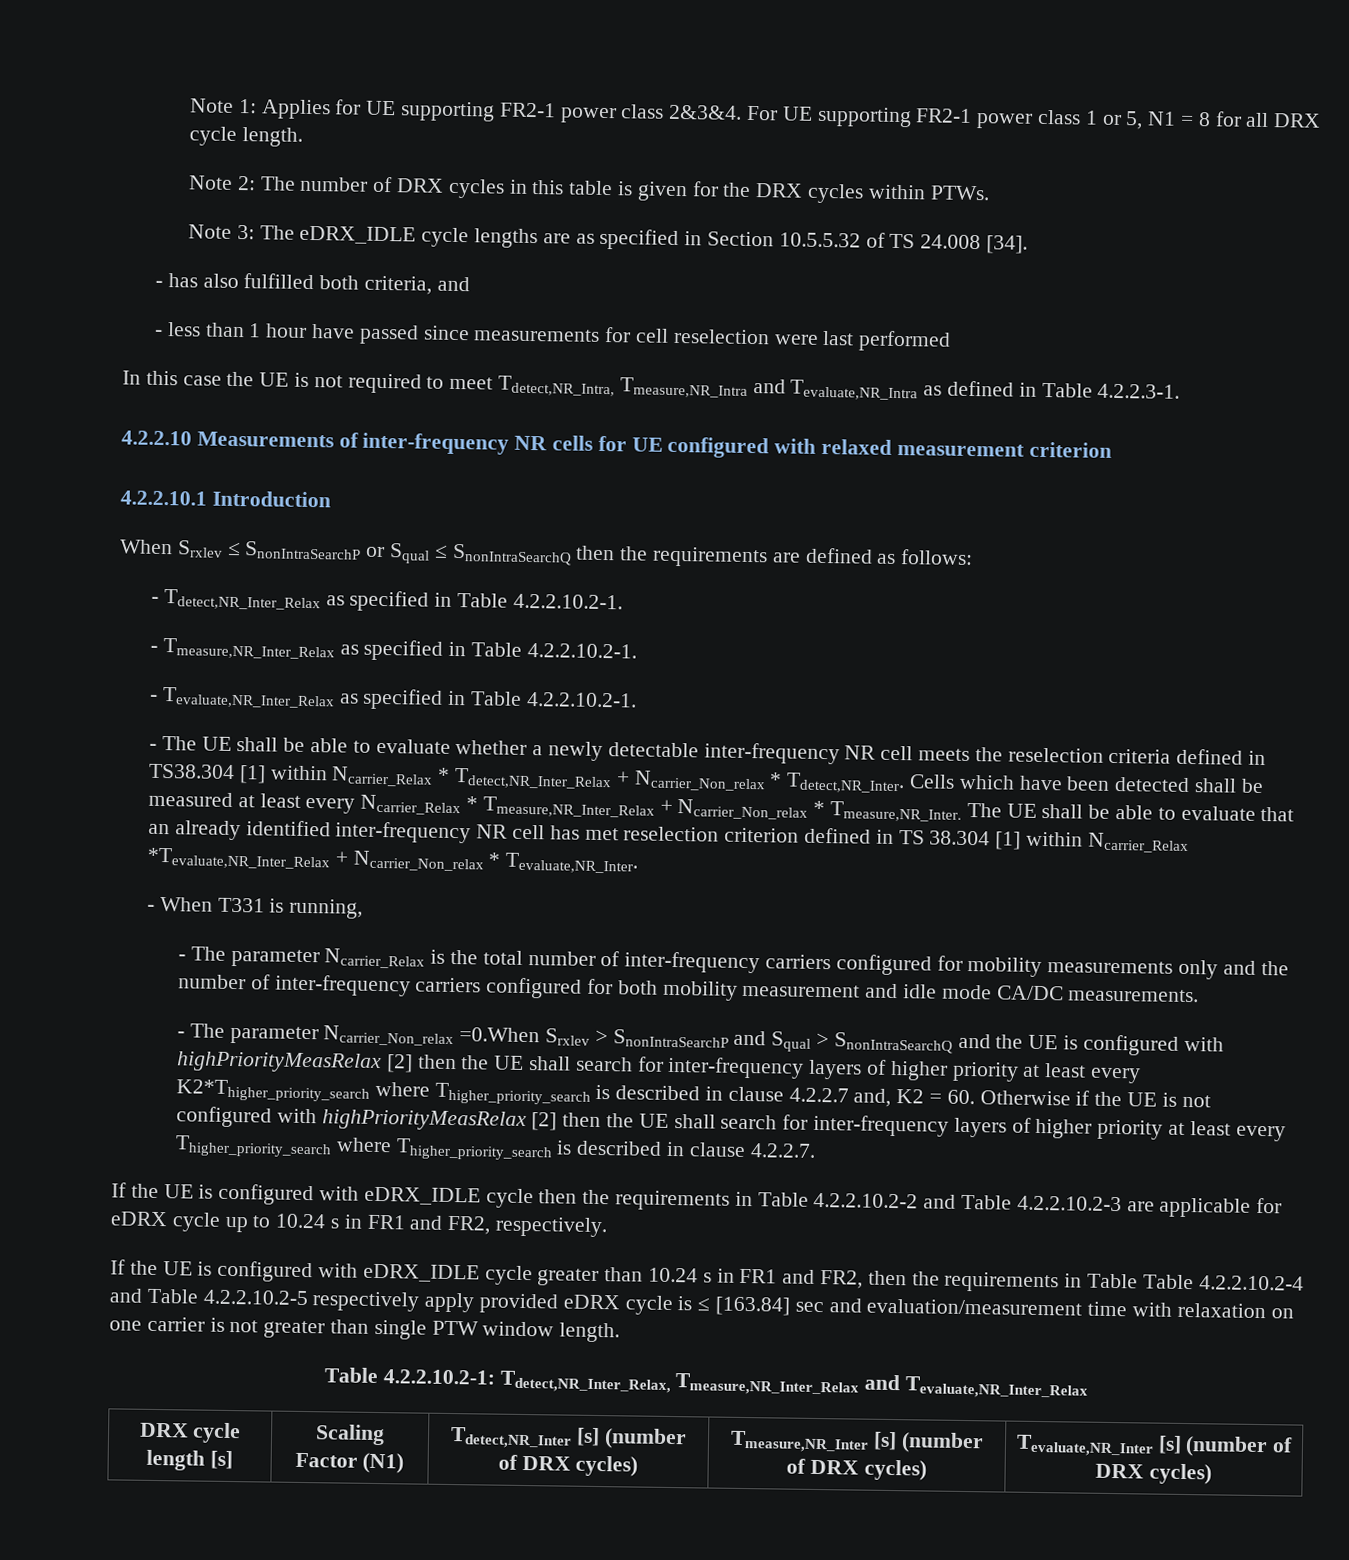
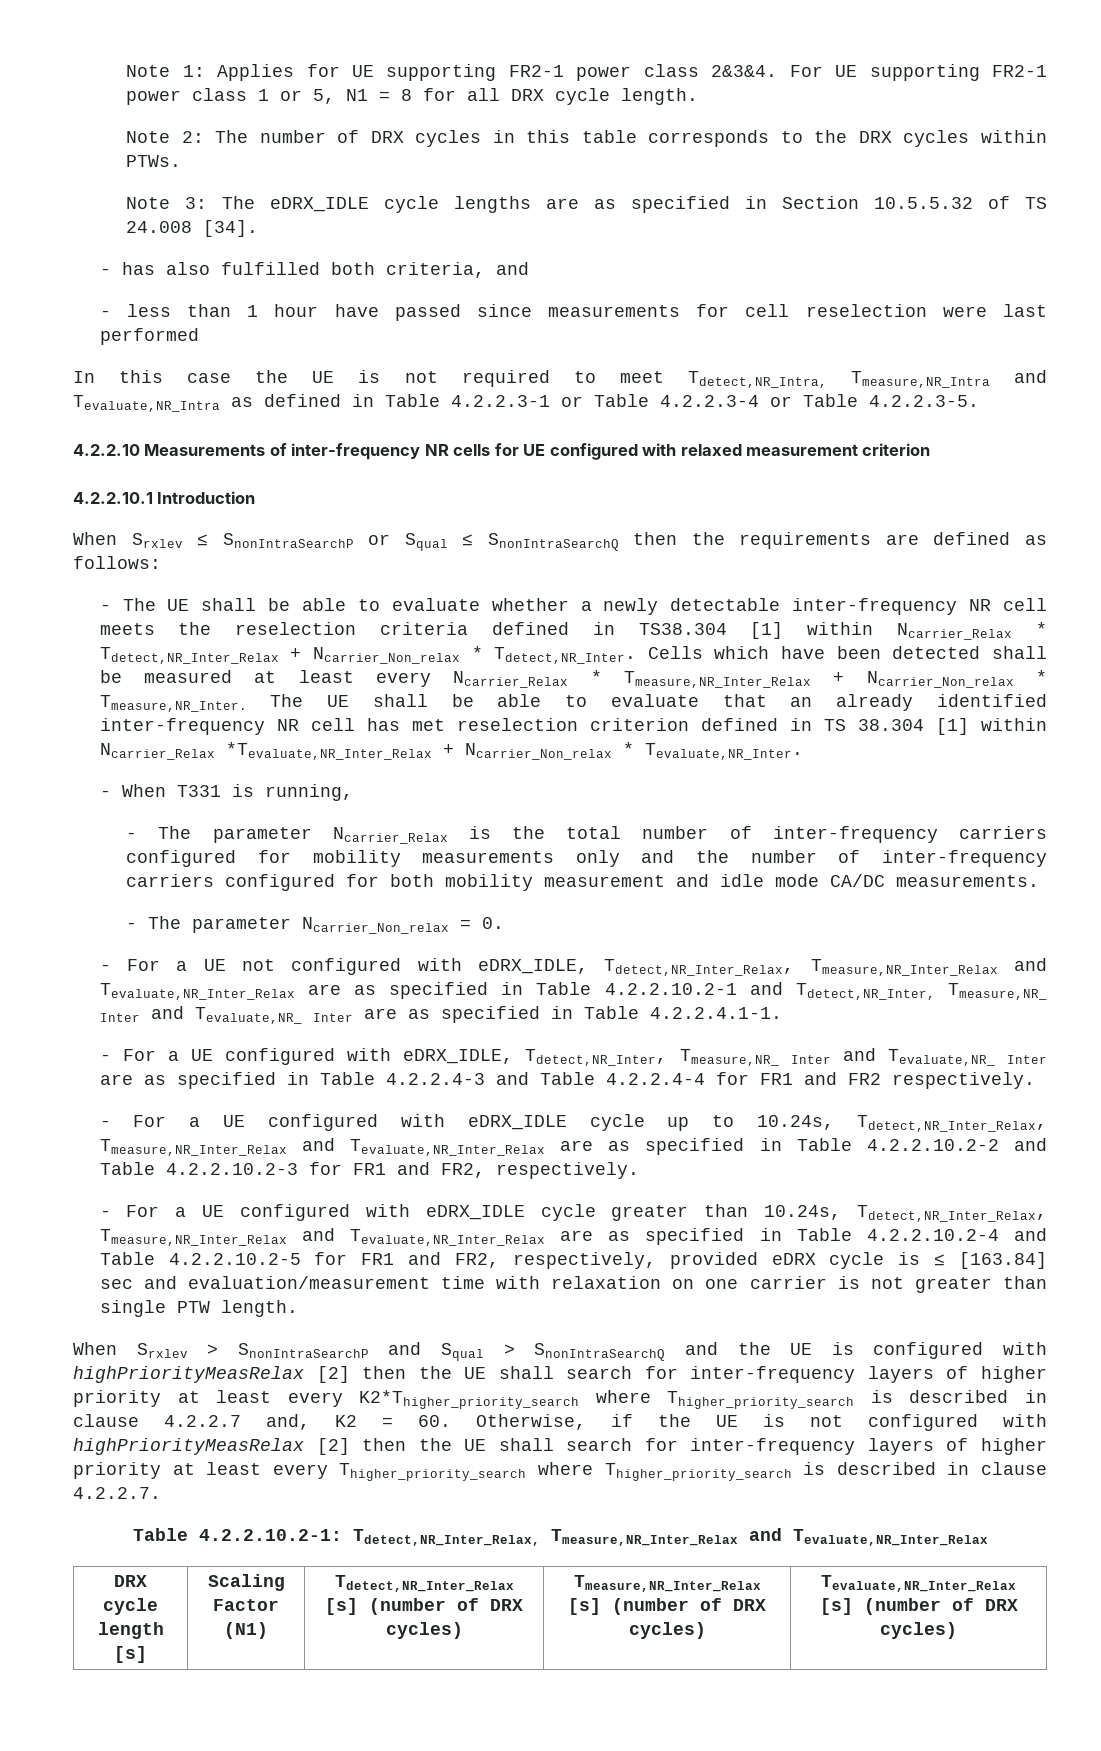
[616,181,719,202] is given for -> [648,130,803,147] corresponds to
[1097,383,1181,399] 4.2.2.3-1. -> [451,394,979,407] 4.2.2.3-1 or Table 4.2.2.3-4 or Table 4.2.2.3-5.
[150,589,623,612] [149,638,637,661] [149,687,637,710] // - Tdetect,NR_Inter_Relax as specified in Table 4.2.2.10.2-1. // - Tmeasure,NR_Inter_Relax as specified in Table 4.2.2.10.2-1. // - Tevaluate,NR_Inter_Relax as specified in Table 4.2.2.10.2-1. -> (161, 562) none
[459,1027,541,1043] =0.When -> [460,917,505,929] [99,958,1047,976] [99,982,1047,1000] [99,1006,782,1024] [99,1048,1047,1066] [99,1072,1035,1089] [99,1114,1048,1132] [99,1138,1047,1156] [99,1162,639,1179] [99,1204,1048,1222] [99,1228,1047,1246] [99,1252,1047,1269] [99,1276,1047,1293] [99,1300,298,1317] [73,1342,117,1355] = 0. // - For a UE not configured with eDRX_IDLE, Tdetect,NR_Inter_Relax, Tmeasure,NR_Inter_Relax and Tevaluate,NR_Inter_Relax are as specified in Table 4.2.2.10.2-1 and Tdetect,NR_Inter, Tmeasure,NR_ Inter and Tevaluate,NR_ Inter are as specified in Table 4.2.2.4.1-1. // - For a UE configured with eDRX_IDLE, Tdetect,NR_Inter, Tmeasure,NR_ Inter and Tevaluate,NR_ Inter are as specified in Table 4.2.2.4-3 and Table 4.2.2.4-4 for FR1 and FR2 respectively. // - For a UE configured with eDRX_IDLE cycle up to 10.24s, Tdetect,NR_Inter_Relax, Tmeasure,NR_Inter_Relax and Tevaluate,NR_Inter_Relax are as specified in Table 4.2.2.10.2-2 and Table 4.2.2.10.2-3 for FR1 and FR2, respectively. // - For a UE configured with eDRX_IDLE cycle greater than 10.24s, Tdetect,NR_Inter_Relax, Tmeasure,NR_Inter_Relax and Tevaluate,NR_Inter_Relax are as specified in Table 4.2.2.10.2-4 and Table 4.2.2.10.2-5 for FR1 and FR2, respectively, provided eDRX cycle is ≤ [163.84] sec and evaluation/measurement time with relaxation on one carrier is not greater than single PTW length. // When
[979,1090,1071,1106] Otherwise -> [476,1414,586,1430] Otherwise,
[111,1182,1283,1218] [110,1211,609,1238] [110,1259,1304,1293] [109,1288,1294,1319] [109,1316,621,1343] // If the UE is configured with eDRX_IDLE cycle then the requirements in Table 4.2.2.10.2-2 and Table 4.2.2.10.2-3 are applicable for eDRX cycle up to 10.24 s in FR1 and FR2, respectively. // If the UE is configured with eDRX_IDLE cycle greater than 10.24 s in FR1 and FR2, then the requirements in Table Table 4.2.2.10.2-4 and Table 4.2.2.10.2-5 respectively apply provided eDRX cycle is ≤ [163.84] sec and evaluation/measurement time with relaxation on one carrier is not greater than single PTW window length. -> (161, 1493) none
[450,1427,687,1450] [497,1454,639,1477] [730,1430,984,1454] [786,1458,927,1481] [1015,1434,1154,1457] Tdetect,NR_Inter [s] (number of DRX cycles) | Tmeasure,NR_Inter [s] (number of DRX cycles) | Tevaluate,NR_Inter -> [334,1575,514,1592] [325,1598,523,1615] [385,1622,463,1639] [573,1575,761,1592] [568,1598,766,1615] [628,1622,706,1639] [821,1575,1016,1592] Tdetect,NR_Inter_Relax [s] (number of DRX cycles) | Tmeasure,NR_Inter_Relax [s] (number of DRX cycles) | Tevaluate,NR_Inter_Relax

